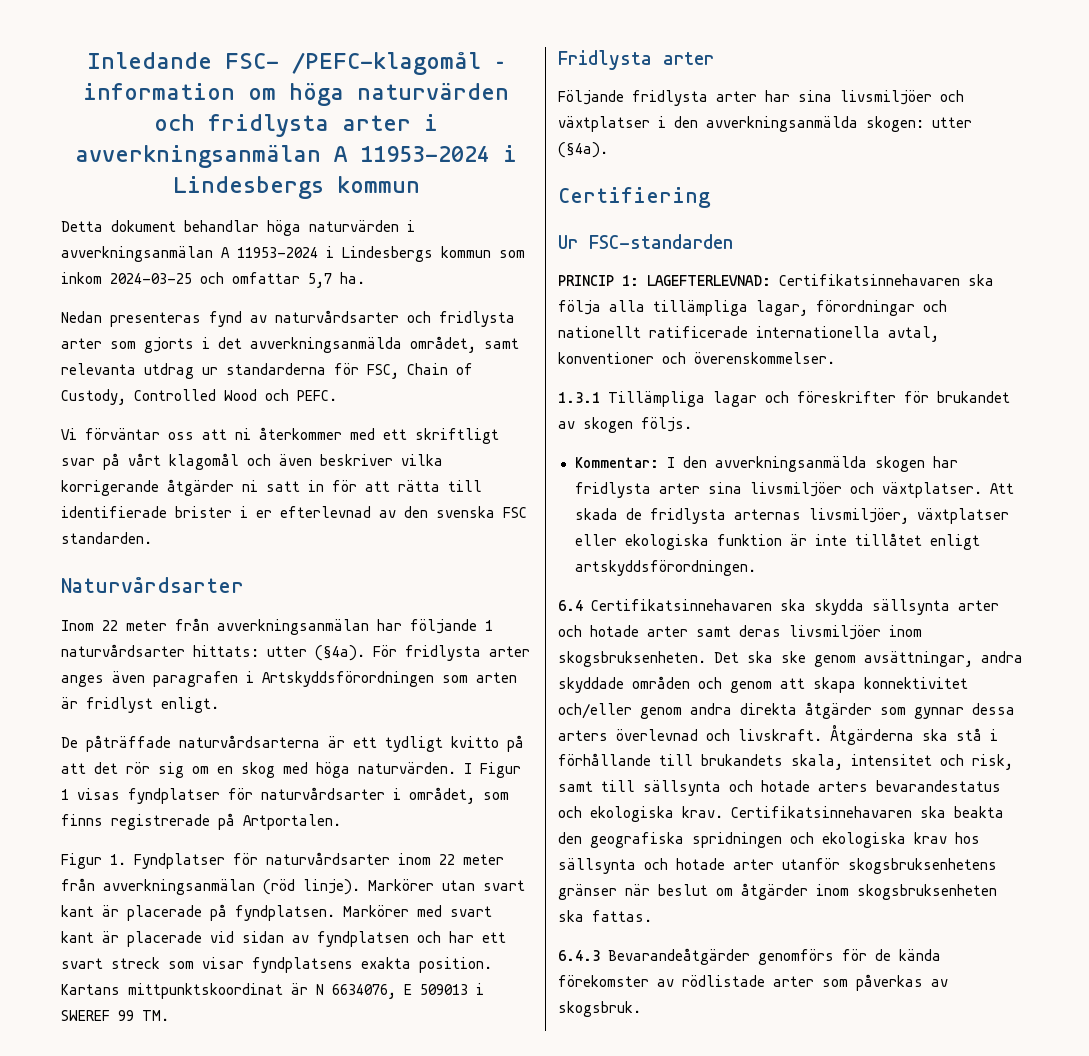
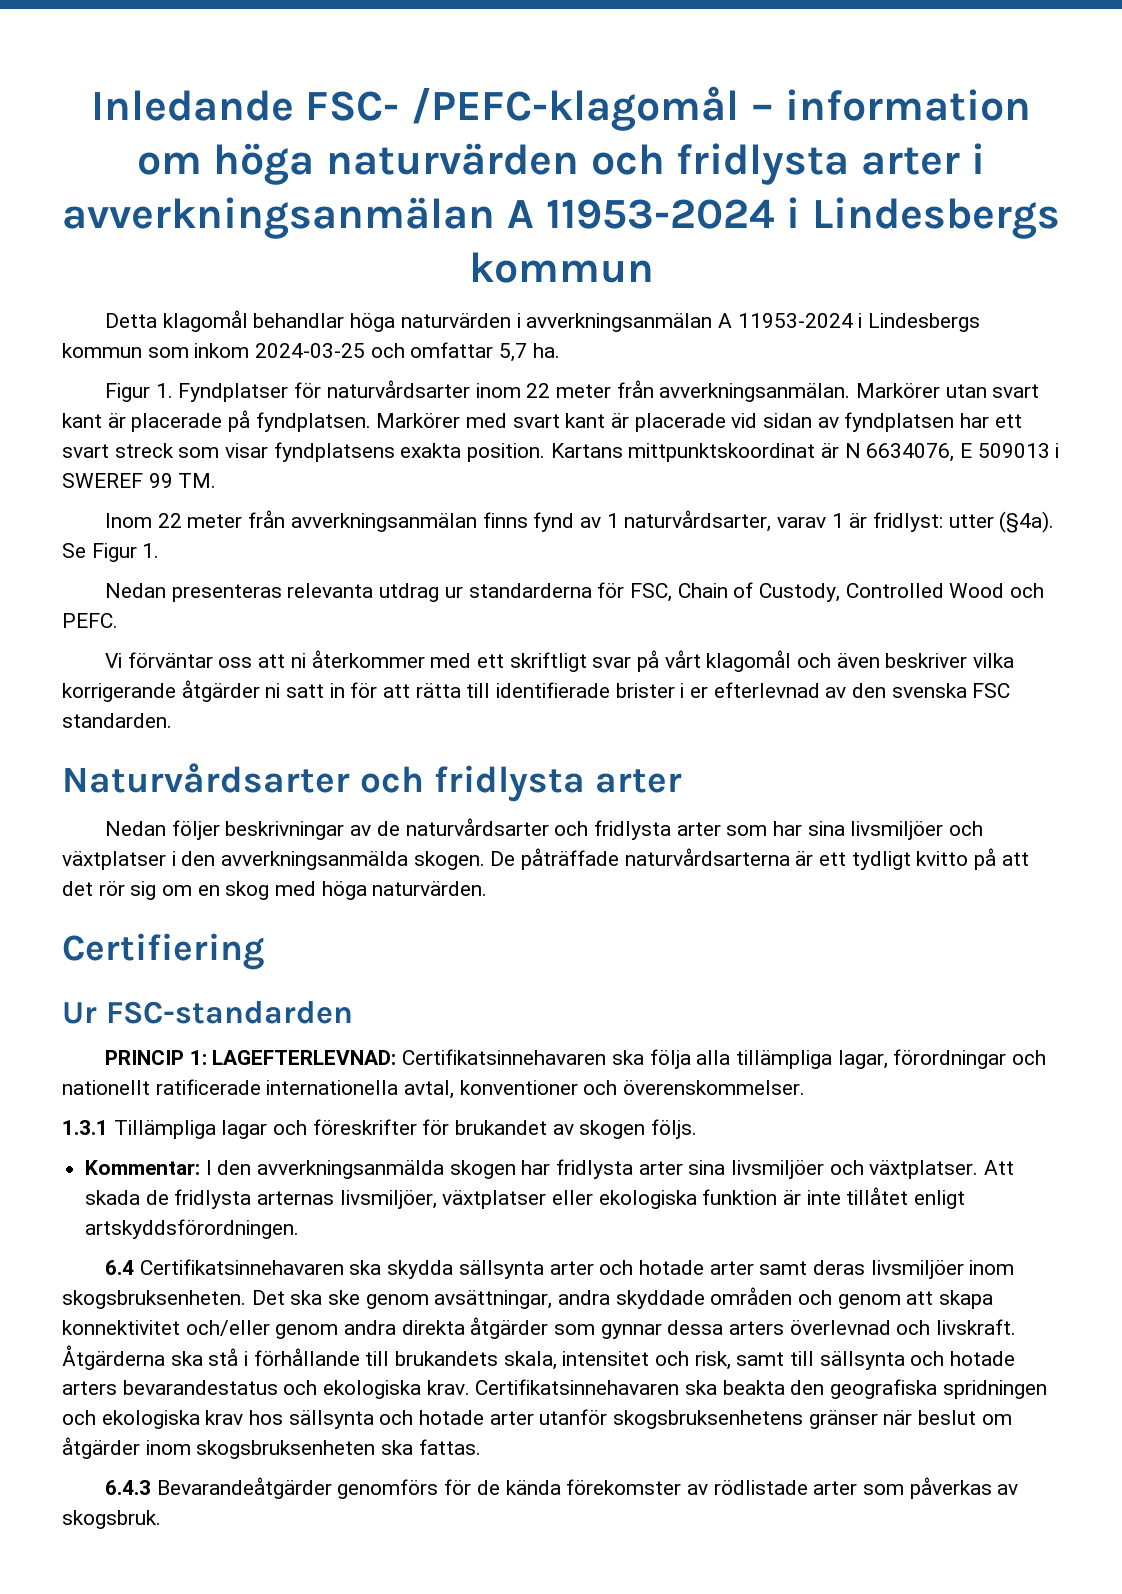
[111,220,176,232] dokument -> [162,310,248,332] klagomål
[61,310,515,327] [61,336,519,353] Nedan presenteras fynd av naturvårdsarter och fridlysta arter som gjorts i det avverkningsanmälda området, samt -> [105,380,1040,402] [62,410,1022,432] [62,442,1060,462] [62,473,217,488] [105,510,1055,533] [62,543,160,562] [105,583,282,602] Figur 1. Fyndplatser för naturvårdsarter inom 22 meter från avverkningsanmälan. Markörer utan svart kant är placerade på fyndplatsen. Markörer med svart kant är placerade vid sidan av fyndplatsen har ett svart streck som visar fyndplatsens exakta position. Kartans mittpunktskoordinat är N 6634076, E 509013 i SWEREF 99 TM. // Inom 22 meter från avverkningsanmälan finns fynd av 1 naturvårdsarter, varav 1 är fridlyst: utter (§4a). Se Figur 1. // Nedan presenteras
[61,618,493,635] [61,644,530,661] [61,671,517,687] [61,697,219,713] // Inom 22 meter från avverkningsanmälan har följande 1 naturvårdsarter hittats: utter (§4a). För fridlysta arter anges även paragrafen i Artskyddsförordningen som arten är fridlyst enligt. // -> [359,765,682,802] [105,818,983,840] [62,851,485,870] och fridlysta arter // Nedan följer beskrivningar av de naturvårdsarter och fridlysta arter som har sina livsmiljöer och växtplatser i den avverkningsanmälda skogen.
[464,762,521,778] [61,787,509,804] [61,813,341,830] [61,852,504,869] [61,878,525,895] [61,904,492,921] [61,931,506,947] [61,957,492,973] [61,983,484,999] [61,1010,169,1021] [558,50,714,70] [558,90,964,106] [558,116,972,132] [558,142,608,158] I Figur 1 visas fyndplatser för naturvårdsarter i området, som finns registrerade på Artportalen. // Figur 1. Fyndplatser för naturvårdsarter inom 22 meter från avverkningsanmälan (röd linje). Markörer utan svart kant är placerade på fyndplatsen. Markörer med svart kant är placerade vid sidan av fyndplatsen och har ett svart streck som visar fyndplatsens exakta position. Kartans mittpunktskoordinat är N 6634076, E 509013 i SWEREF 99 TM. // Fridlysta arter // Följande fridlysta arter har sina livsmiljöer och växtplatser i den avverkningsanmälda skogen: utter (§4a). -> (488, 888) none

